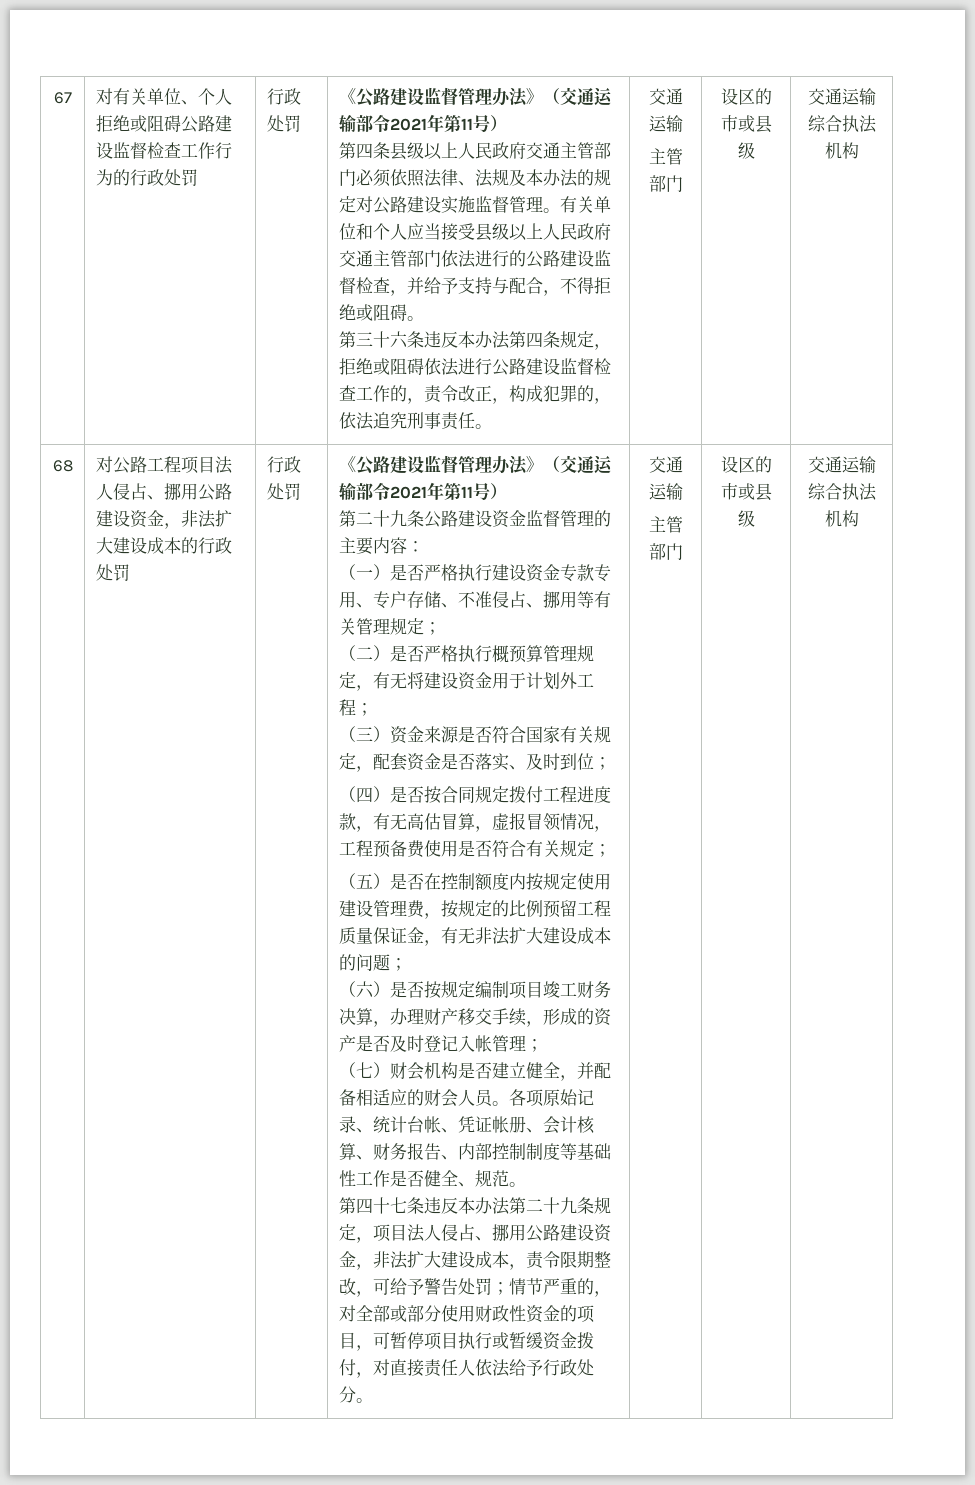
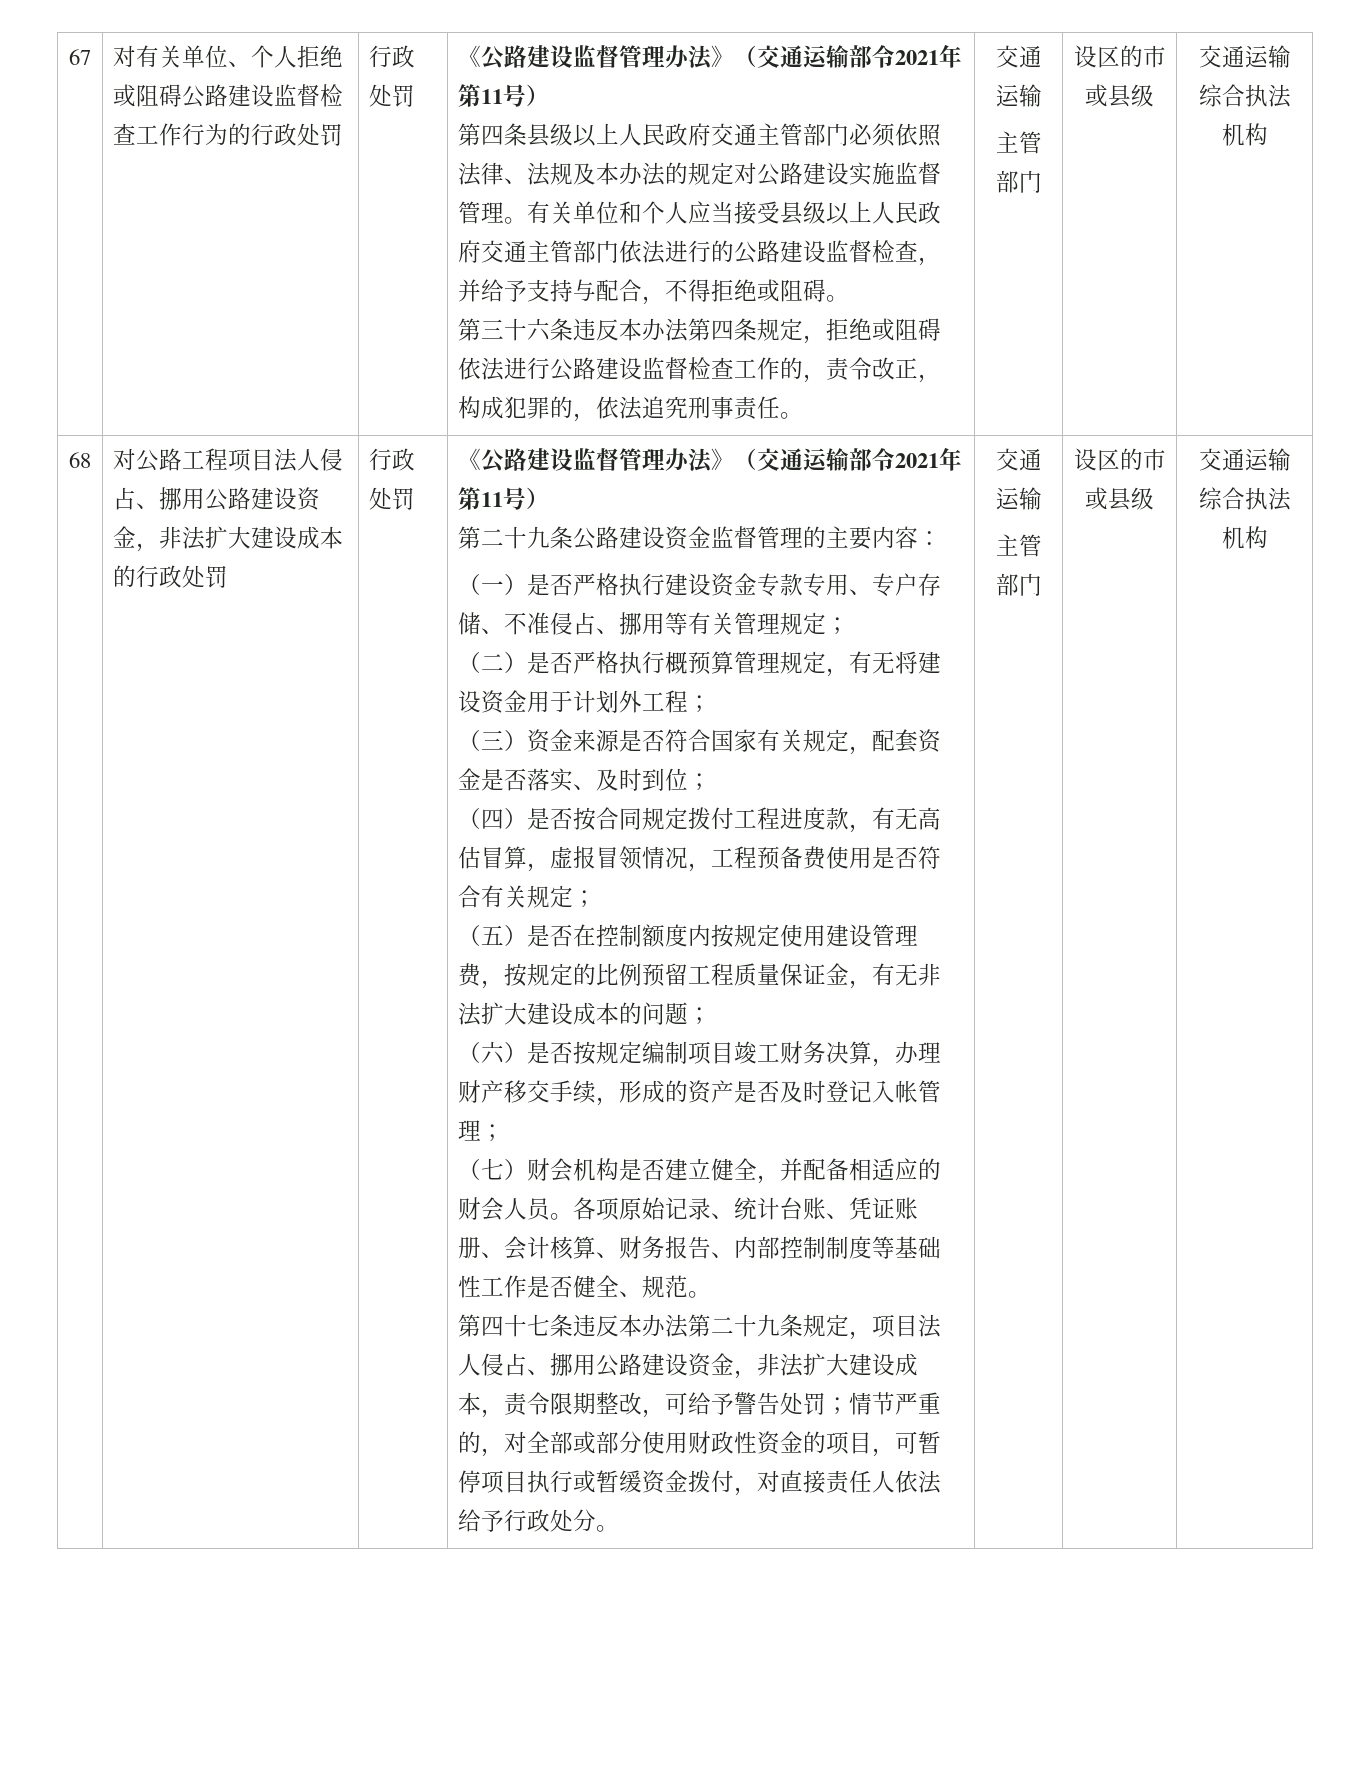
[423,1116,509,1133] 帐、凭证帐 -> [803,1197,919,1220] 账、凭证账

